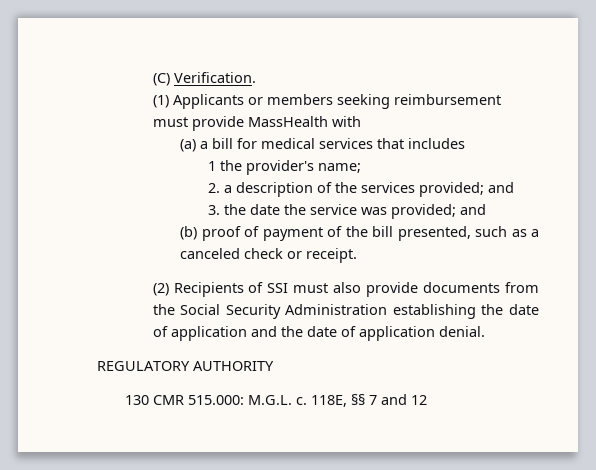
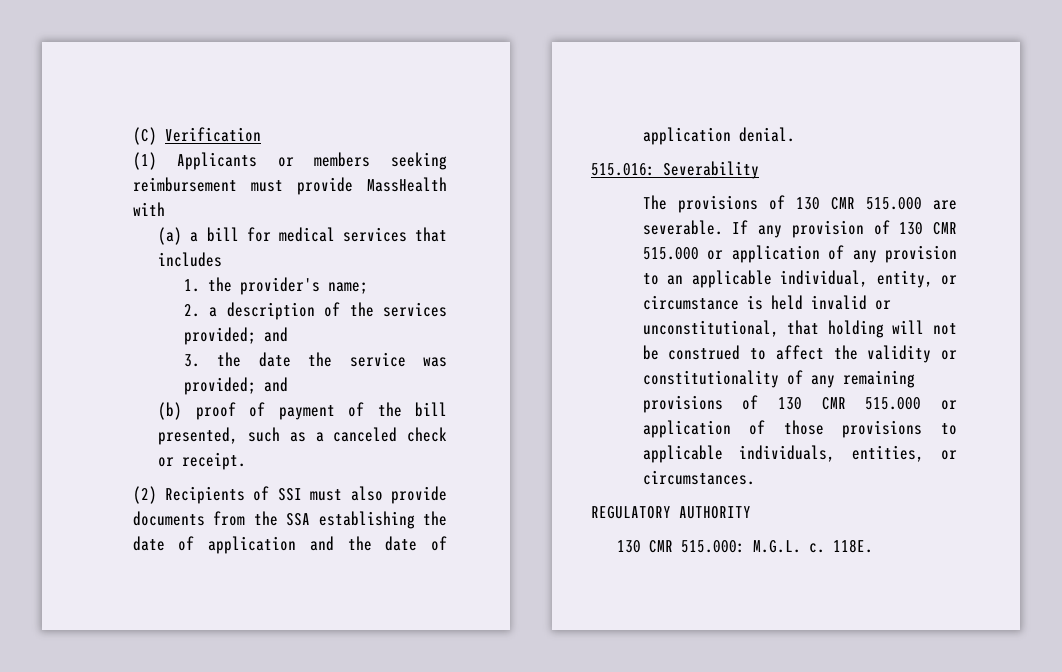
[173,72,256,83] Verification. -> [164,127,261,142] Verification
[208,161,217,171] 1 -> [184,279,201,292] 1.
[180,304,388,319] Social Security Administration -> [286,513,311,526] SSA
(485, 331) none -> [591,161,759,179] [642,195,957,213] [642,220,957,238] [642,245,957,263] [642,270,957,288] [642,295,891,310] [642,320,957,338] [642,345,957,363] [642,370,915,388] [642,395,957,413] [642,420,957,438] [642,445,957,463] [642,470,755,485] // 515.016: Severability // The provisions of 130 CMR 515.000 are severable. If any provision of 130 CMR 515.000 or application of any provision to an applicable individual, entity, or circumstance is held invalid or unconstitutional, that holding will not be construed to affect the validity or constitutionality of any remaining provisions of 130 CMR 515.000 or application of those provisions to applicable individuals, entities, or circumstances.
[310,394,427,407] 118E, §§ 7 and 12 -> [832,539,873,553] 118E.

